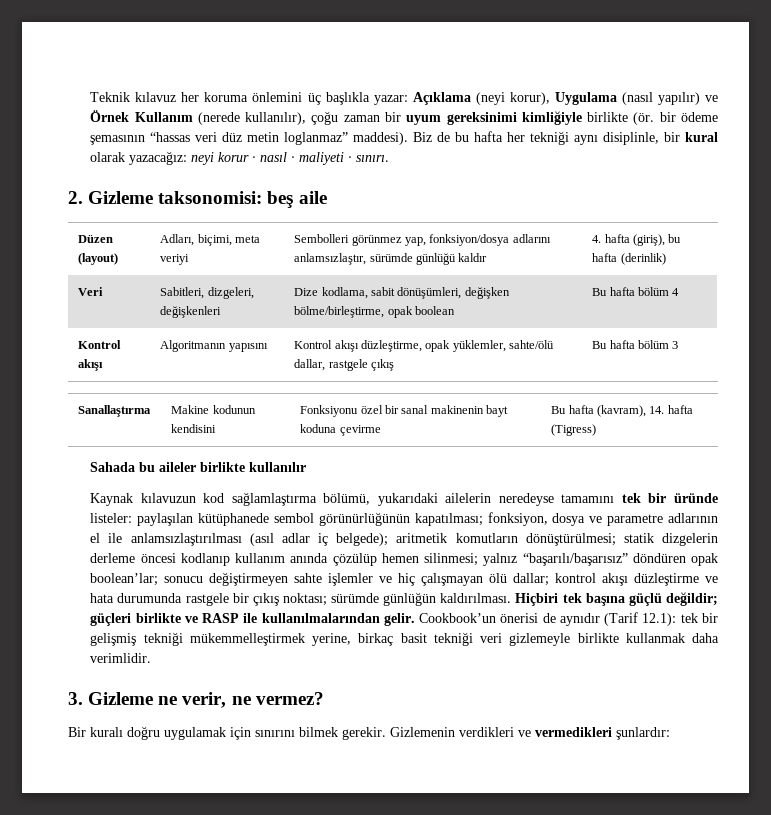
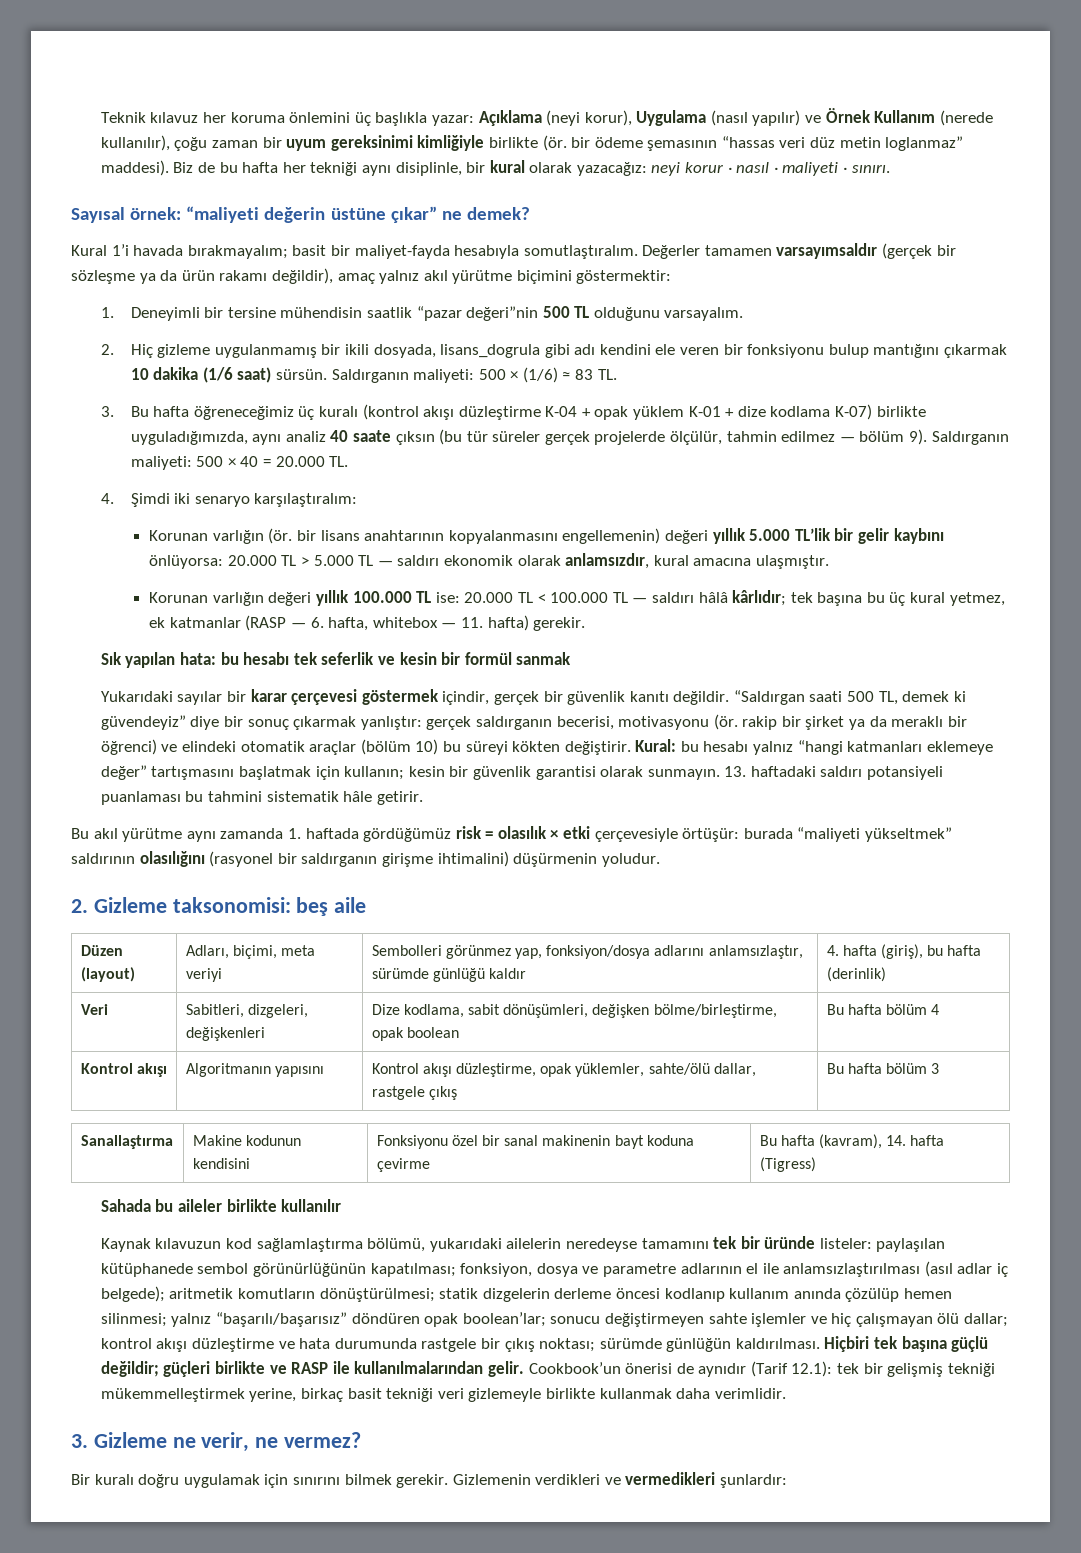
(390, 158) none -> [71,206,530,223] [71,243,956,259] [71,268,672,284] [100,306,744,321] [100,344,1007,358] [130,367,617,383] [100,404,926,420] [130,429,1009,445] [130,456,349,470] [100,493,358,507] [149,528,944,544] [149,553,829,569] [149,590,1005,606] [149,615,586,631] [100,652,572,668] [100,689,966,705] [100,714,967,730] [100,739,993,755] [100,765,944,780] [100,791,423,805] [71,826,953,842] [71,851,660,867] // Sayısal örnek: “maliyeti değerin üstüne çıkar” ne demek? // Kural 1’i havada bırakmayalım; basit bir maliyet-fayda hesabıyla somutlaştıralım. Değerler tamamen varsayımsaldır (gerçek bir sözleşme ya da ürün rakamı değildir), amaç yalnız akıl yürütme biçimini göstermektir: // 1. Deneyimli bir tersine mühendisin saatlik “pazar değeri”nin 500 TL olduğunu varsayalım. // 2. Hiç gizleme uygulanmamış bir ikili dosyada, lisans_dogrula gibi adı kendini ele veren bir fonksiyonu bulup mantığını çıkarmak 10 dakika (1/6 saat) sürsün. Saldırganın maliyeti: 500 × (1/6) ≈ 83 TL. // 3. Bu hafta öğreneceğimiz üç kuralı (kontrol akışı düzleştirme K-04 + opak yüklem K-01 + dize kodlama K-07) birlikte uyguladığımızda, aynı analiz 40 saate çıksın (bu tür süreler gerçek projelerde ölçülür, tahmin edilmez — bölüm 9). Saldırganın maliyeti: 500 × 40 = 20.000 TL. // 4. Şimdi iki senaryo karşılaştıralım: // Korunan varlığın (ör. bir lisans anahtarının kopyalanmasını engellemenin) değeri yıllık 5.000 TL’lik bir gelir kaybını önlüyorsa: 20.000 TL > 5.000 TL — saldırı ekonomik olarak anlamsızdır, kural amacına ulaşmıştır. // Korunan varlığın değeri yıllık 100.000 TL ise: 20.000 TL < 100.000 TL — saldırı hâlâ kârlıdır; tek başına bu üç kural yetmez, ek katmanlar (RASP — 6. hafta, whitebox — 11. hafta) gerekir. // Sık yapılan hata: bu hesabı tek seferlik ve kesin bir formül sanmak // Yukarıdaki sayılar bir karar çerçevesi göstermek içindir, gerçek bir güvenlik kanıtı değildir. “Saldırgan saati 500 TL, demek ki güvendeyiz” diye bir sonuç çıkarmak yanlıştır: gerçek saldırganın becerisi, motivasyonu (ör. rakip bir şirket ya da meraklı bir öğrenci) ve elindeki otomatik araçlar (bölüm 10) bu süreyi kökten değiştirir. Kural: bu hesabı yalnız “hangi katmanları eklemeye değer” tartışmasını başlatmak için kullanın; kesin bir güvenlik garantisi olarak sunmayın. 13. haftadaki saldırı potansiyeli puanlaması bu tahmini sistematik hâle getirir. // Bu akıl yürütme aynı zamanda 1. haftada gördüğümüz risk = olasılık × etki çerçevesiyle örtüşür: burada “maliyeti yükseltmek” saldırının olasılığını (rasyonel bir saldırganın girişme ihtimalini) düşürmenin yoludur.

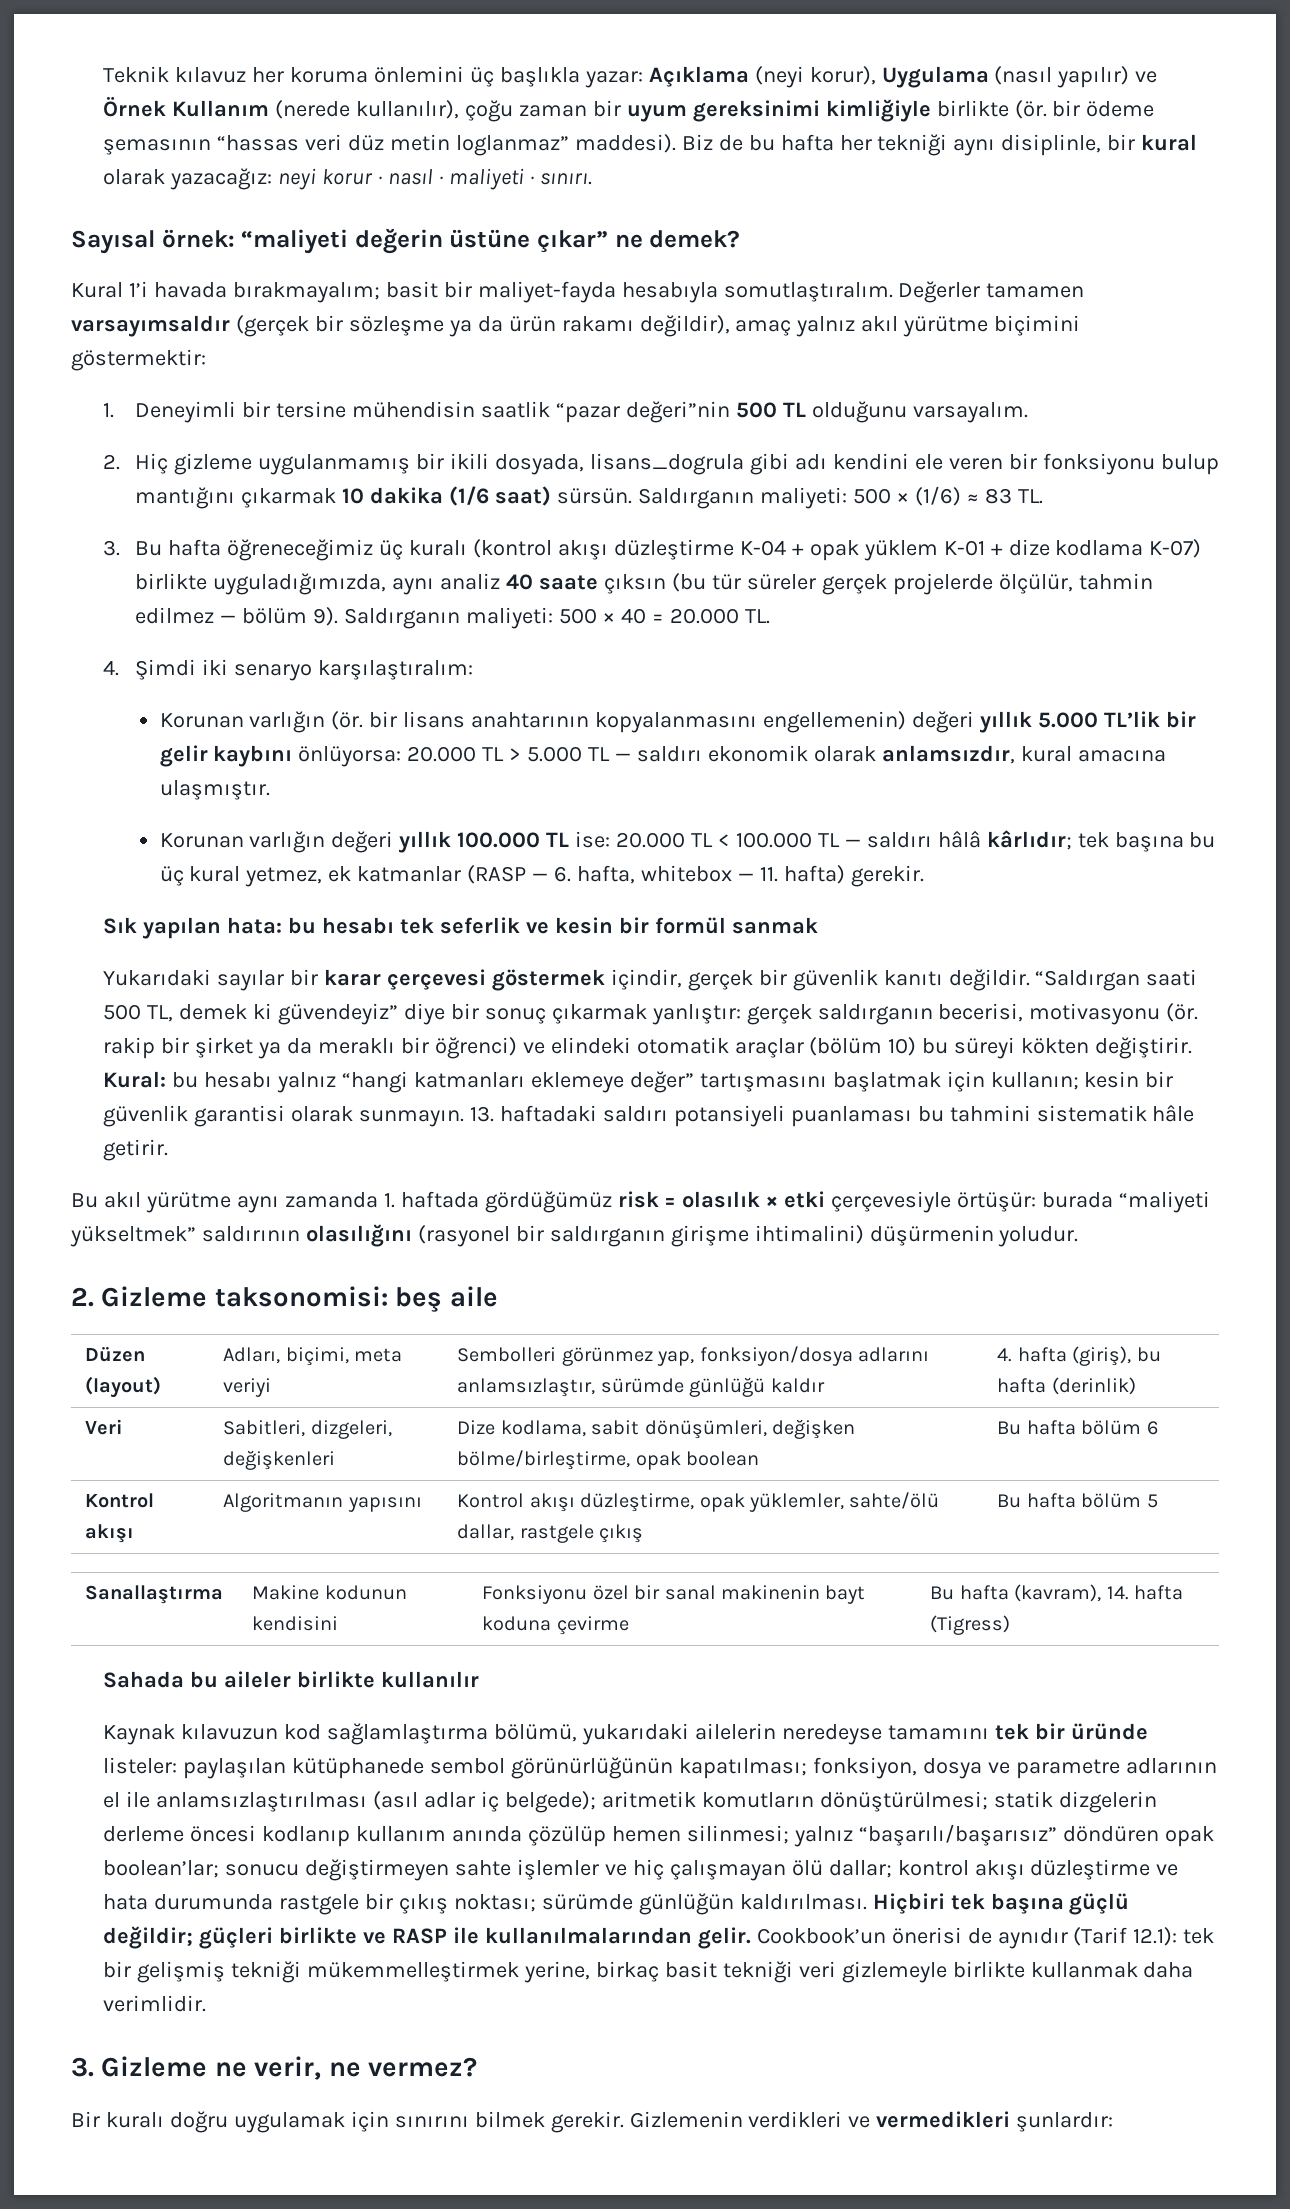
[931,1004,940,1015] 4 -> [1146,1421,1158,1435] 6
[931,1063,940,1074] 3 -> [1146,1494,1158,1508] 5

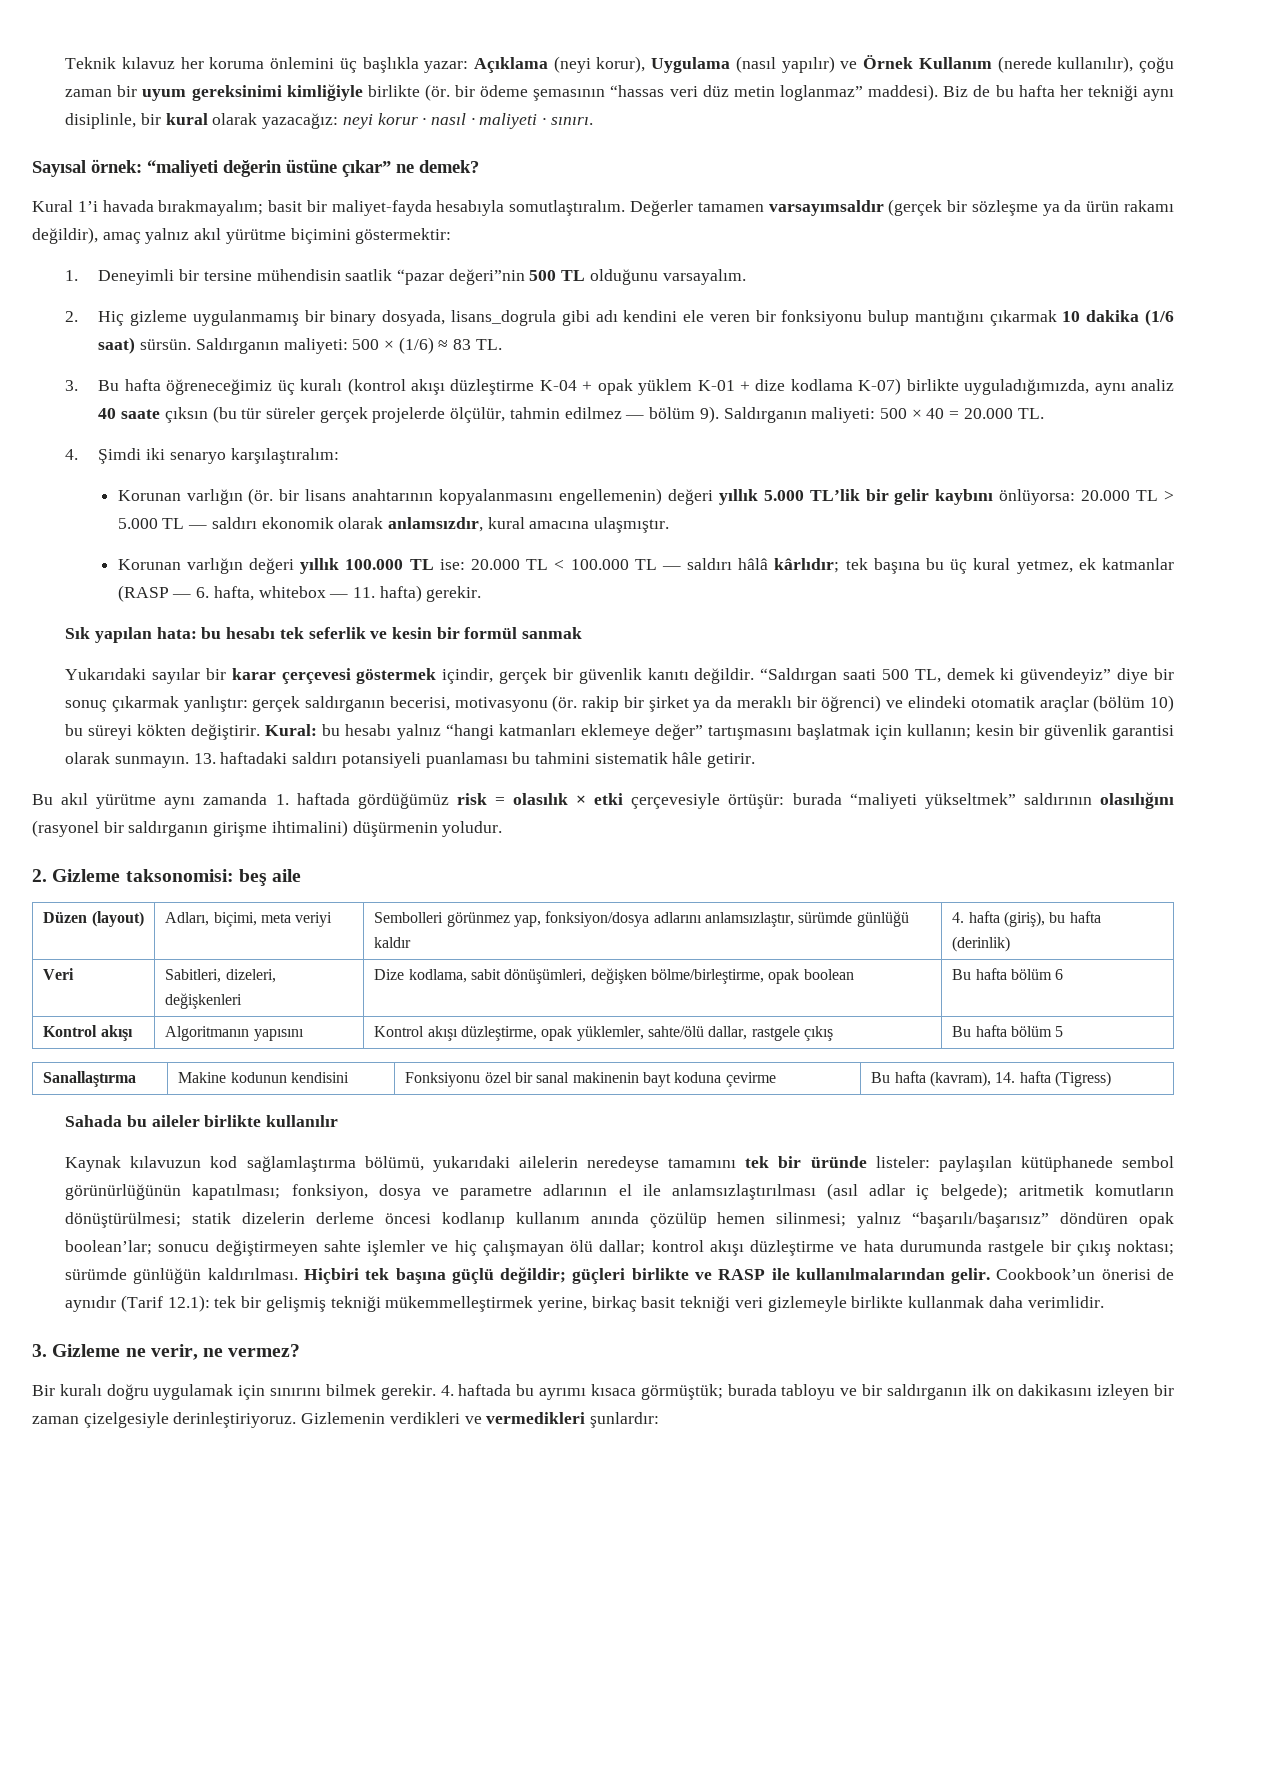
[450,453,490,469] ikili -> [330,310,377,326] binary
[310,1420,392,1439] dizgeleri, -> [225,969,276,983] dizeleri,
[1058,1791,1157,1813] dizgelerin -> [242,1212,306,1224] dizelerin
(624, 2122) none -> [440,1384,1175,1400] [32,1412,297,1428] 4. haftada bu ayrımı kısaca görmüştük; burada tabloyu ve bir saldırganın ilk on dakikasını izleyen bir zaman çizelgesiyle derinleştiriyoruz.

